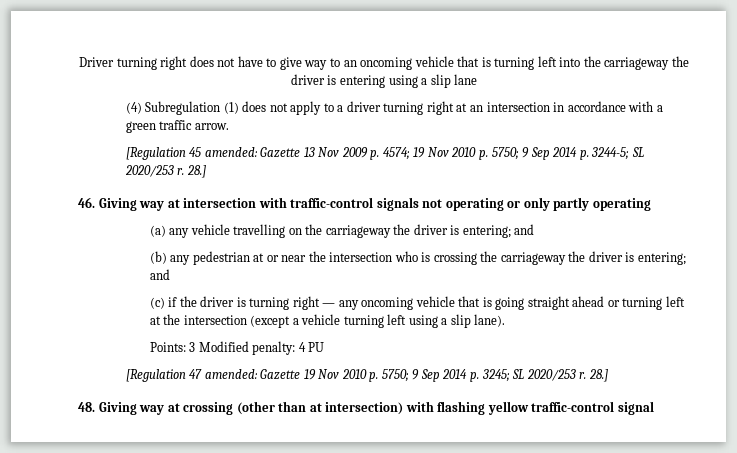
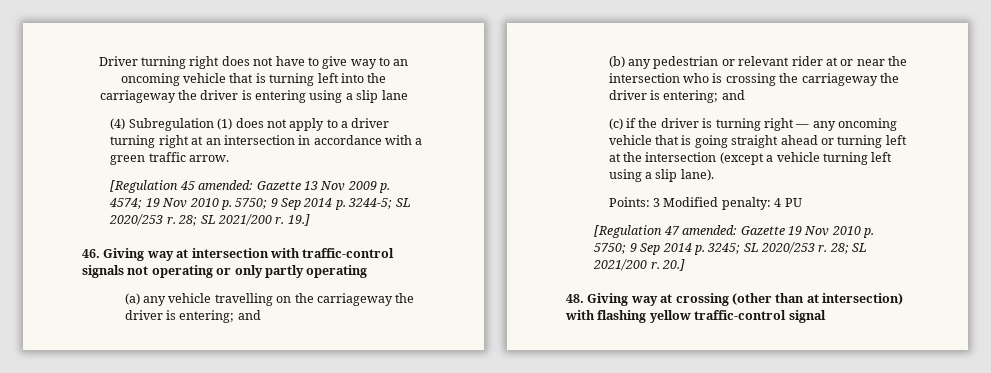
[186,165,206,178] 28.] -> [178,214,310,226] 28; SL 2021/200 r. 19.]
(250, 258) none -> [721,56,823,66] or relevant rider
[588,369,608,382] 28.] -> [829,243,868,254] [593,259,686,271] 28; SL 2021/200 r. 20.]

